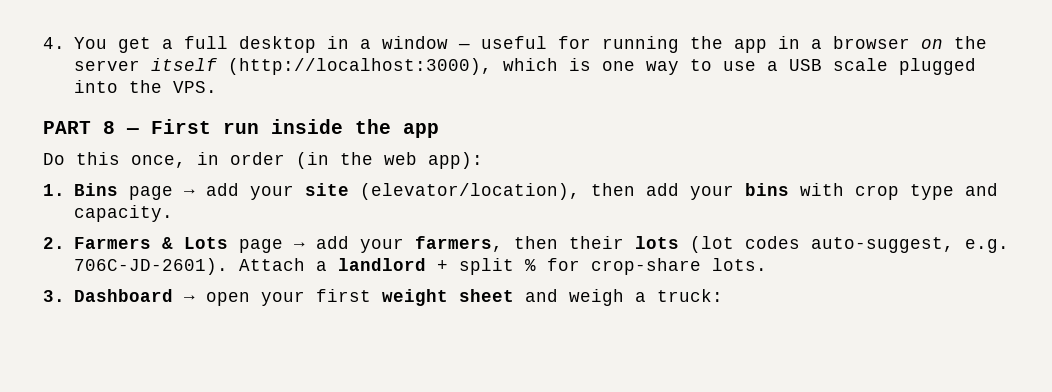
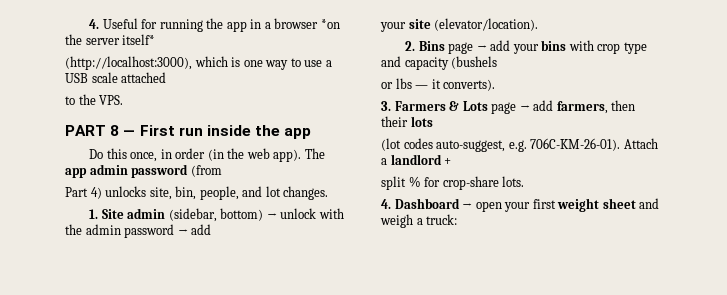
[43,36,547,53] 4. You get a full desktop in a window — useful -> [89,18,138,29] 4. Useful
[920,39,943,49] on -> [320,19,340,29] *on
[150,58,217,71] itself -> [122,34,156,45] itself* //
[898,58,976,75] [73,80,118,93] plugged into -> [121,72,167,83] [65,96,75,105] attached // to
[428,152,483,169] [43,184,65,196] app): // 1. -> [273,148,325,162] [65,164,222,178] [65,186,329,200] [89,208,344,222] [65,224,212,238] [380,18,539,32] [405,41,416,51] app). The app admin password (from // Part 4) unlocks site, bin, people, and lot changes. // 1. Site admin (sidebar, bottom) → unlock with the admin password → add // your site (elevator/location). // 2.
[304,183,734,200] site (elevator/location), then add your -> (539, 49) none
[73,205,173,222] [43,237,65,249] capacity. // 2. -> [404,56,498,70] [381,78,496,91] [381,101,391,111] capacity (bushels // or lbs — it converts). // 3.
[359,238,404,253] your -> (554, 105) none
(679, 242) none -> (433, 121) //
[73,258,228,275] 706C-JD-2601). -> [530,138,621,151] 706C-KM-26-01).
(448, 265) none -> (452, 161) //
[43,290,65,302] 3. -> [381,199,391,209] 4.

